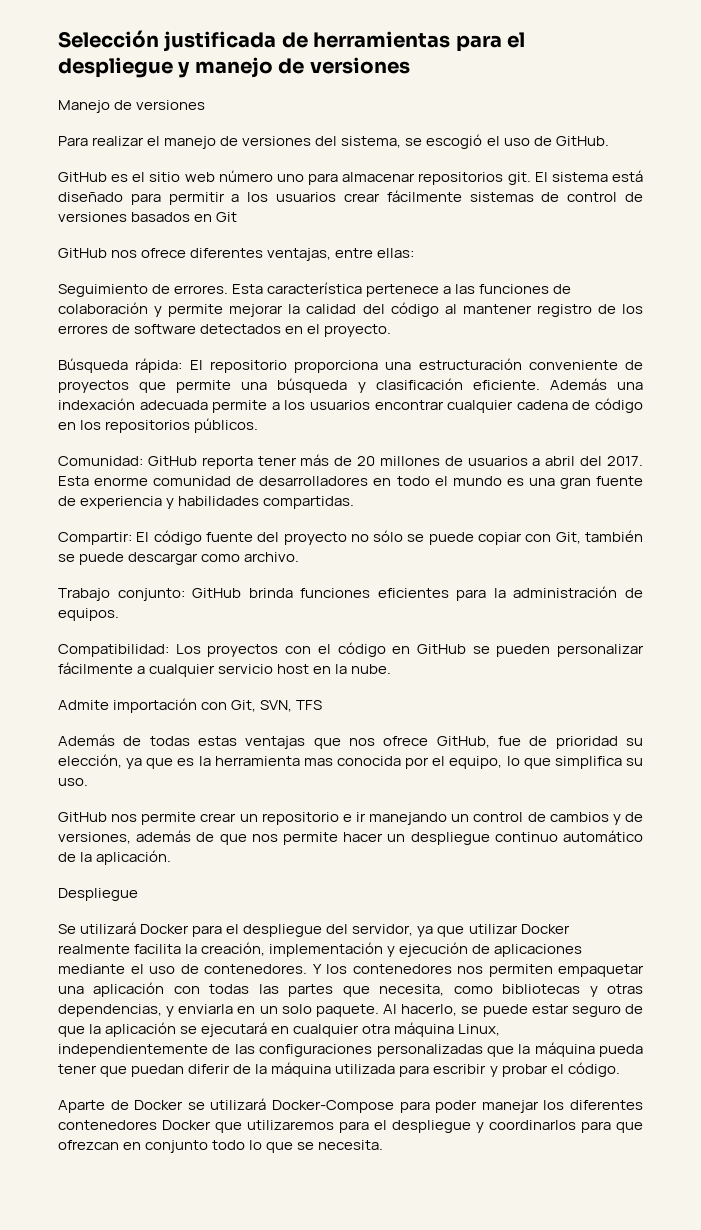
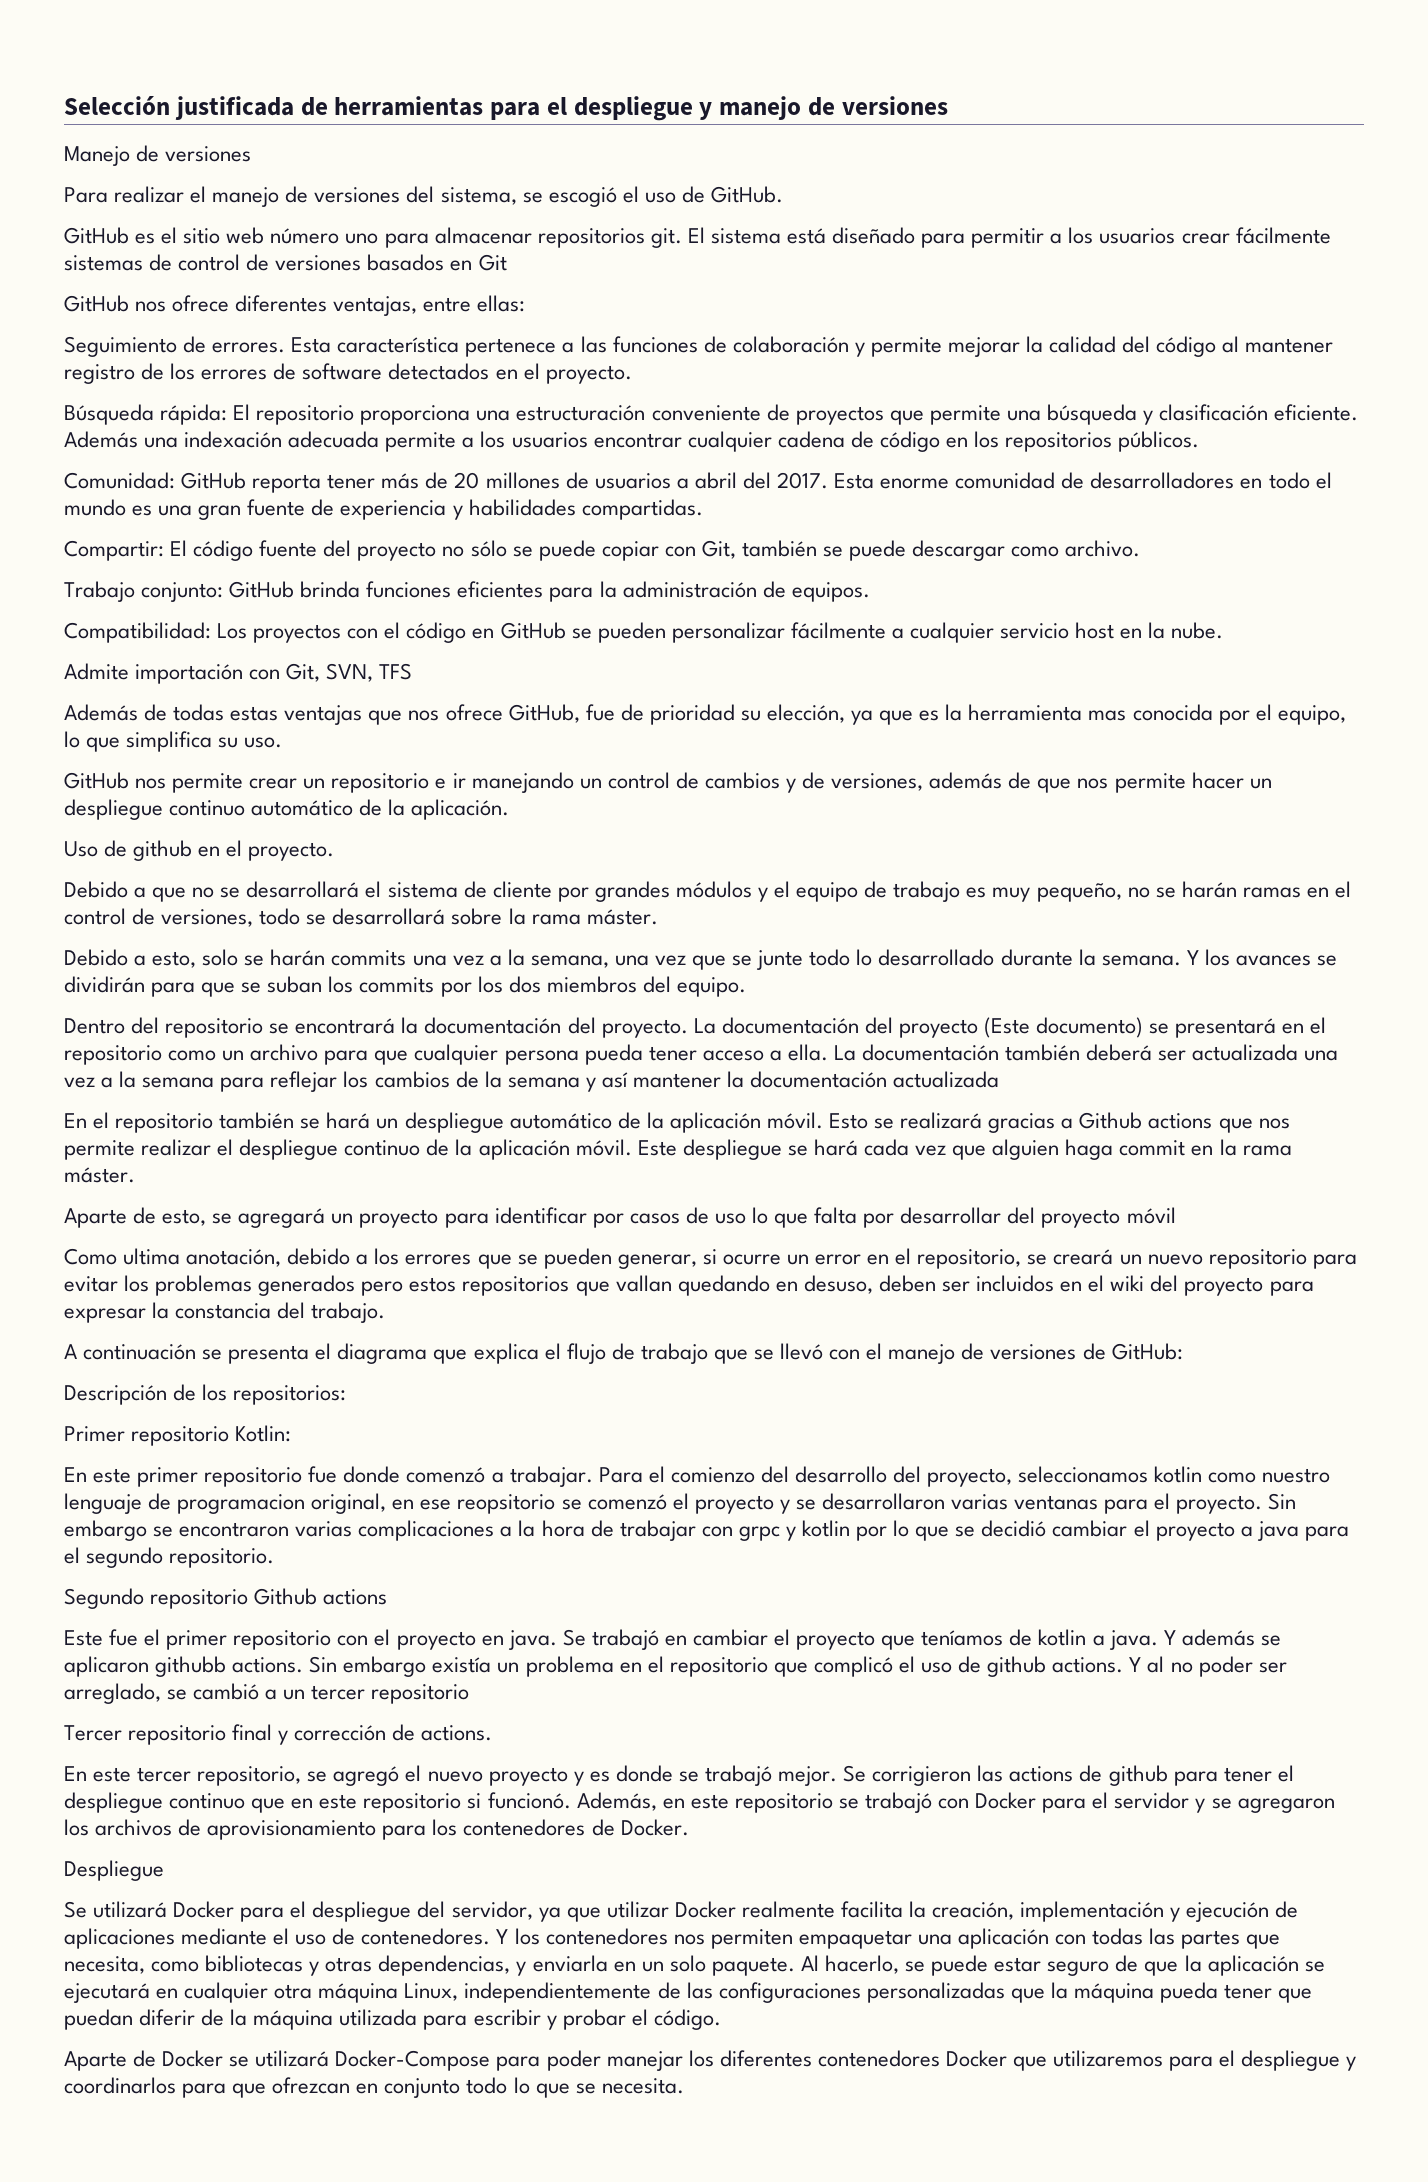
(172, 857) none -> [64,840,335,861] [64,881,1351,902] [64,908,658,927] [64,949,1337,970] [64,976,746,997] [64,1017,1327,1038] [64,1044,1339,1065] [64,1071,1000,1092] [64,1112,1290,1133] [64,1139,1292,1160] [64,1167,135,1183] [64,1207,1176,1228] [64,1248,1357,1269] [64,1275,1314,1296] [64,1302,386,1323] [64,1343,1183,1364] [64,1384,347,1405] [64,1425,292,1446] [64,1466,1331,1487] [64,1493,1297,1514] [64,1520,1349,1541] [64,1547,275,1568] [64,1588,388,1609] [64,1629,1281,1650] [64,1656,1287,1677] [64,1683,470,1704] [64,1724,493,1745] [64,1765,1294,1786] [64,1792,1335,1813] [64,1819,689,1840] // Uso de github en el proyecto. // Debido a que no se desarrollará el sistema de cliente por grandes módulos y el equipo de trabajo es muy pequeño, no se harán ramas en el control de versiones, todo se desarrollará sobre la rama máster. // Debido a esto, solo se harán commits una vez a la semana, una vez que se junte todo lo desarrollado durante la semana. Y los avances se dividirán para que se suban los commits por los dos miembros del equipo. // Dentro del repositorio se encontrará la documentación del proyecto. La documentación del proyecto (Este documento) se presentará en el repositorio como un archivo para que cualquier persona pueda tener acceso a ella. La documentación también deberá ser actualizada una vez a la semana para reflejar los cambios de la semana y así mantener la documentación actualizada // En el repositorio también se hará un despliegue automático de la aplicación móvil. Esto se realizará gracias a Github actions que nos permite realizar el despliegue continuo de la aplicación móvil. Este despliegue se hará cada vez que alguien haga commit en la rama máster. // Aparte de esto, se agregará un proyecto para identificar por casos de uso lo que falta por desarrollar del proyecto móvil // Como ultima anotación, debido a los errores que se pueden generar, si ocurre un error en el repositorio, se creará un nuevo repositorio para evitar los problemas generados pero estos repositorios que vallan quedando en desuso, deben ser incluidos en el wiki del proyecto para expresar la constancia del trabajo. // A continuación se presenta el diagrama que explica el flujo de trabajo que se llevó con el manejo de versiones de GitHub: // Descripción de los repositorios: // Primer repositorio Kotlin: // En este primer repositorio fue donde comenzó a trabajar. Para el comienzo del desarrollo del proyecto, seleccionamos kotlin como nuestro lenguaje de programacion original, en ese reopsitorio se comenzó el proyecto y se desarrollaron varias ventanas para el proyecto. Sin embargo se encontraron varias complicaciones a la hora de trabajar con grpc y kotlin por lo que se decidió cambiar el proyecto a java para el segundo repositorio. // Segundo repositorio Github actions // Este fue el primer repositorio con el proyecto en java. Se trabajó en cambiar el proyecto que teníamos de kotlin a java. Y además se aplicaron githubb actions. Sin embargo existía un problema en el repositorio que complicó el uso de github actions. Y al no poder ser arreglado, se cambió a un tercer repositorio // Tercer repositorio final y corrección de actions. // En este tercer repositorio, se agregó el nuevo proyecto y es donde se trabajó mejor. Se corrigieron las actions de github para tener el despliegue continuo que en este repositorio si funcionó. Además, en este repositorio se trabajó con Docker para el servidor y se agregaron los archivos de aprovisionamiento para los contenedores de Docker.

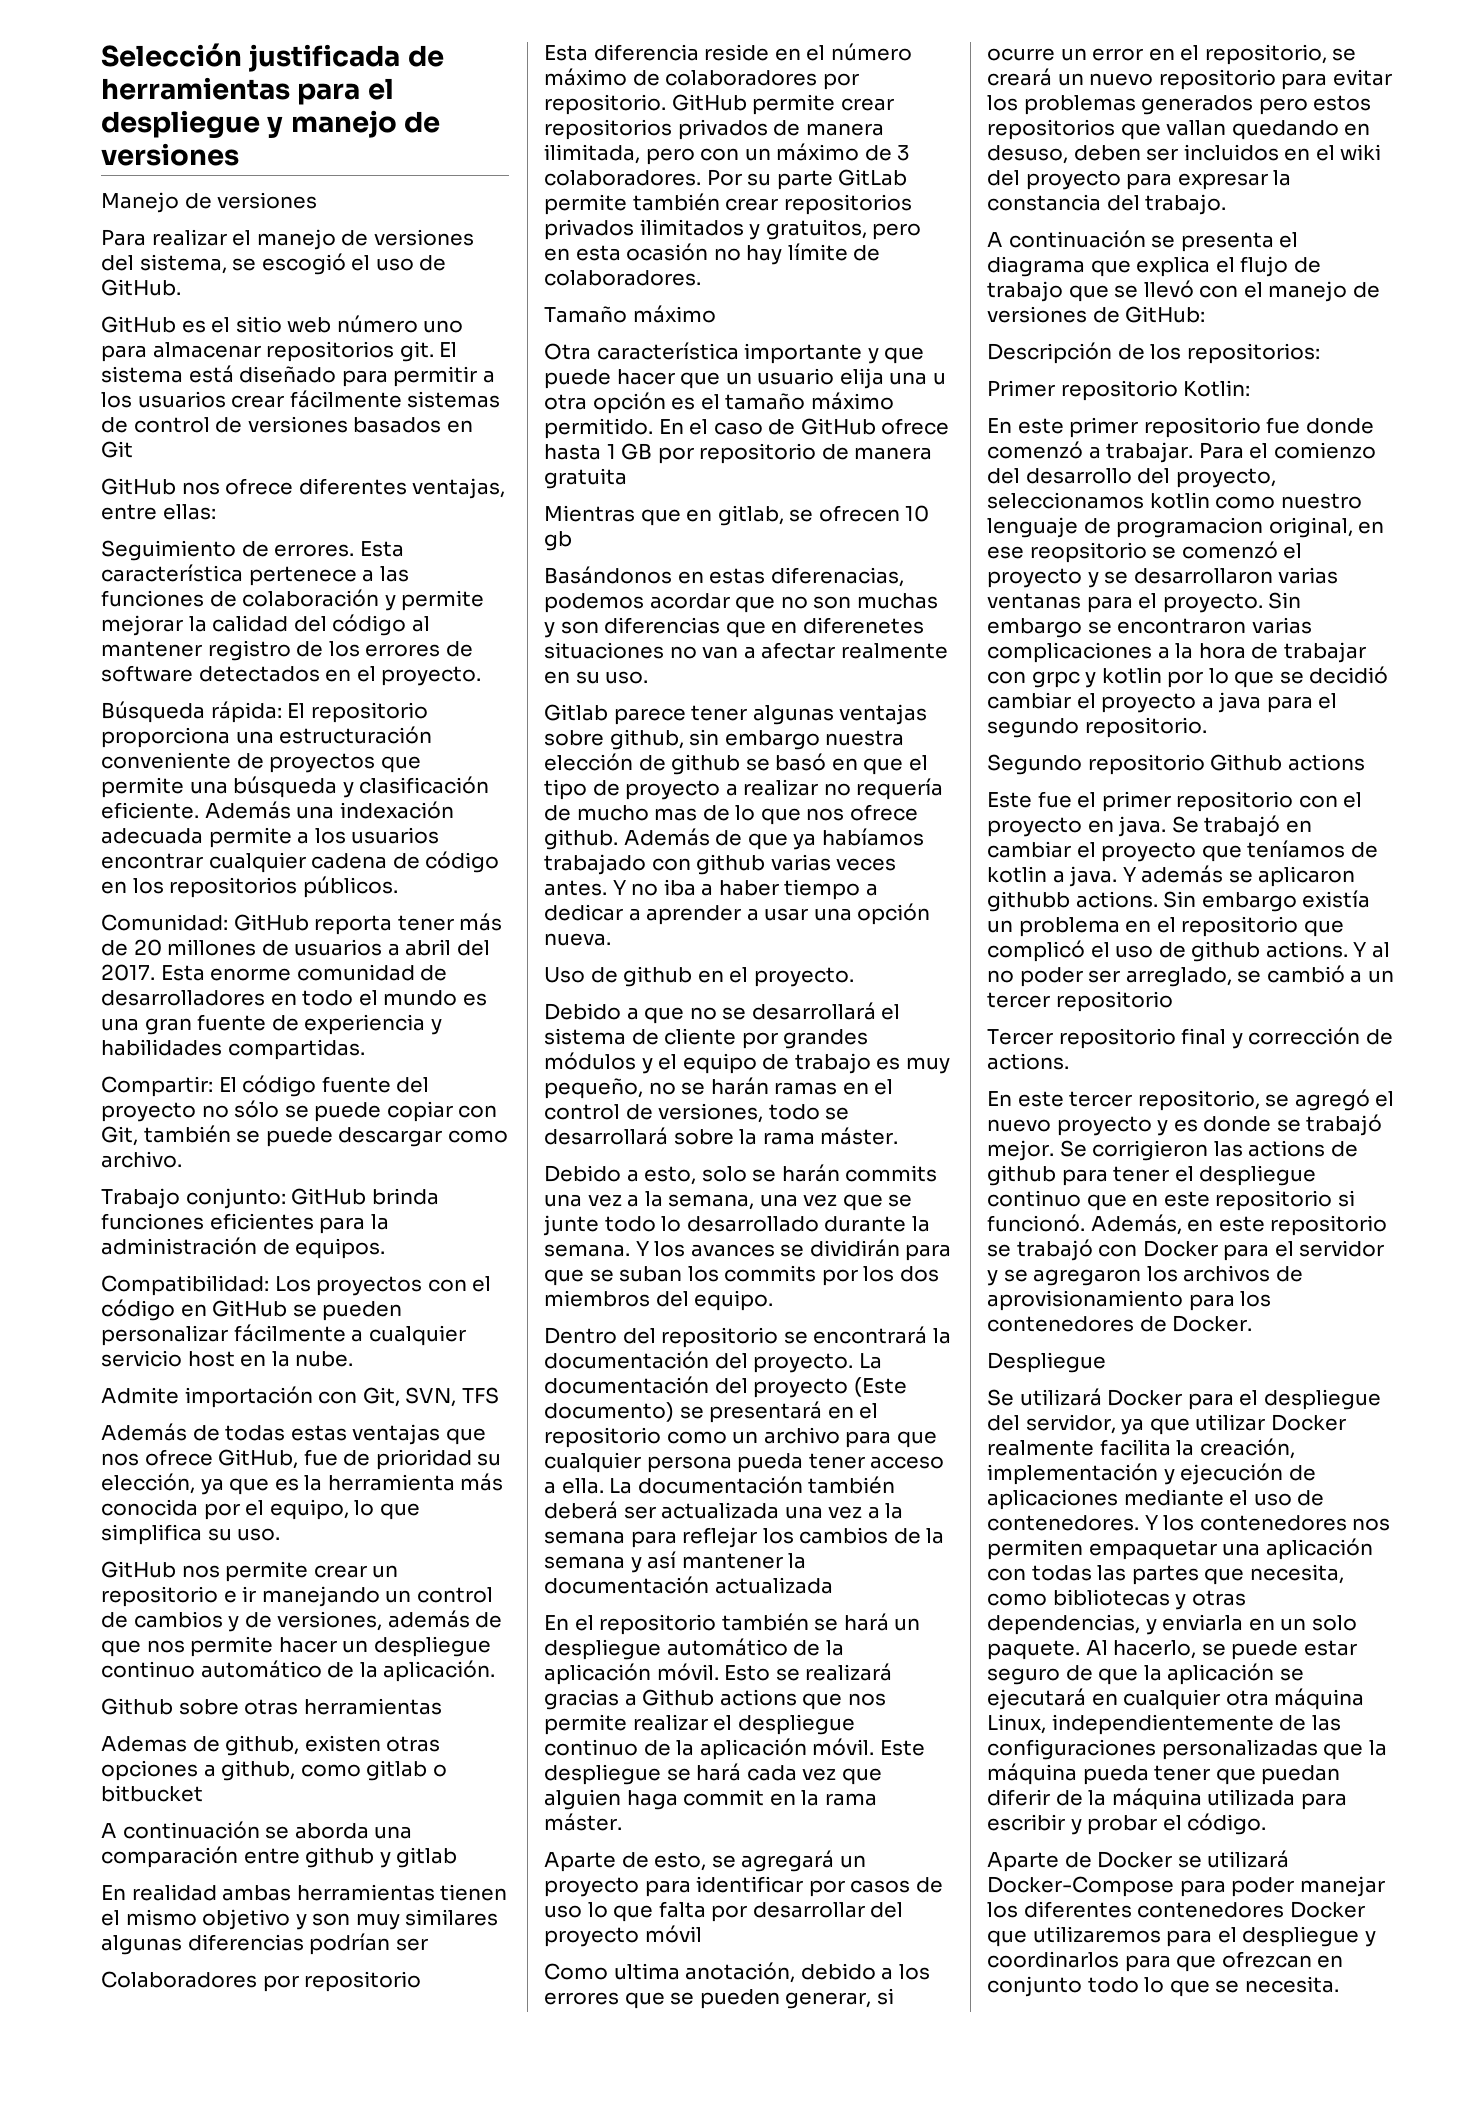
[1088,710,1127,721] mas -> [460,1473,504,1491] más
(510, 809) none -> [101,1698,442,1715] [101,1735,441,1756] [101,1760,447,1781] [101,1785,203,1802] [101,1821,413,1839] [101,1846,458,1868] [101,1884,508,1901] [101,1909,499,1930] [101,1933,428,1955] [101,1971,422,1992] [544,43,912,61] [544,68,859,90] [544,94,894,115] [544,119,884,140] [544,143,911,165] [544,169,908,190] [544,193,912,215] [544,219,922,240] [544,243,881,265] [544,270,701,286] [544,305,716,323] [544,342,925,364] [544,368,946,389] [544,392,894,414] [544,418,950,439] [544,443,933,464] [544,468,627,489] [544,505,930,526] [544,531,572,551] [544,566,904,587] [544,593,938,613] [544,617,924,638] [544,642,948,659] [544,671,649,684] [544,704,928,725] [544,729,905,750] [544,753,928,775] [544,778,944,800] [544,804,918,825] [544,828,924,850] [544,854,897,875] [544,879,878,900] [544,903,931,925] [544,933,611,946] // Github sobre otras herramientas // Ademas de github, existen otras opciones a github, como gitlab o bitbucket // A continuación se aborda una comparación entre github y gitlab // En realidad ambas herramientas tienen el mismo objetivo y son muy similares algunas diferencias podrían ser // Colaboradores por repositorio // Esta diferencia reside en el número máximo de colaboradores por repositorio. GitHub permite crear repositorios privados de manera ilimitada, pero con un máximo de 3 colaboradores. Por su parte GitLab permite también crear repositorios privados ilimitados y gratuitos, pero en esta ocasión no hay límite de colaboradores. // Tamaño máximo // Otra característica importante y que puede hacer que un usuario elija una u otra opción es el tamaño máximo permitido. En el caso de GitHub ofrece hasta 1 GB por repositorio de manera gratuita // Mientras que en gitlab, se ofrecen 10 gb // Basándonos en estas diferenacias, podemos acordar que no son muchas y son diferencias que en diferenetes situaciones no van a afectar realmente en su uso. // Gitlab parece tener algunas ventajas sobre github, sin embargo nuestra elección de github se basó en que el tipo de proyecto a realizar no requería de mucho mas de lo que nos ofrece github. Además de que ya habíamos trabajado con github varias veces antes. Y no iba a haber tiempo a dedicar a aprender a usar una opción nueva.

